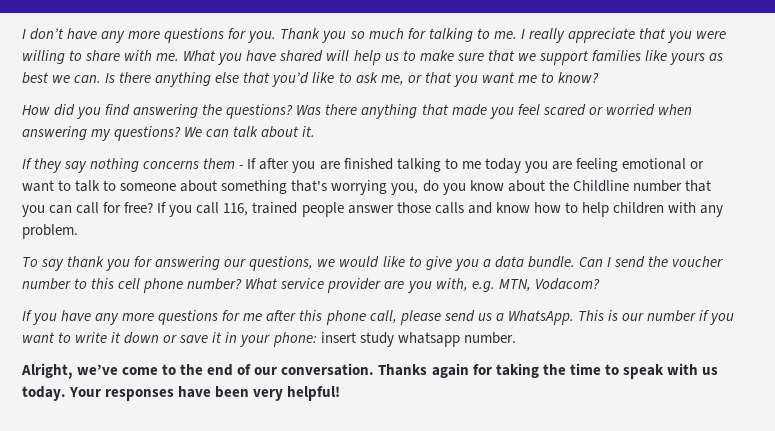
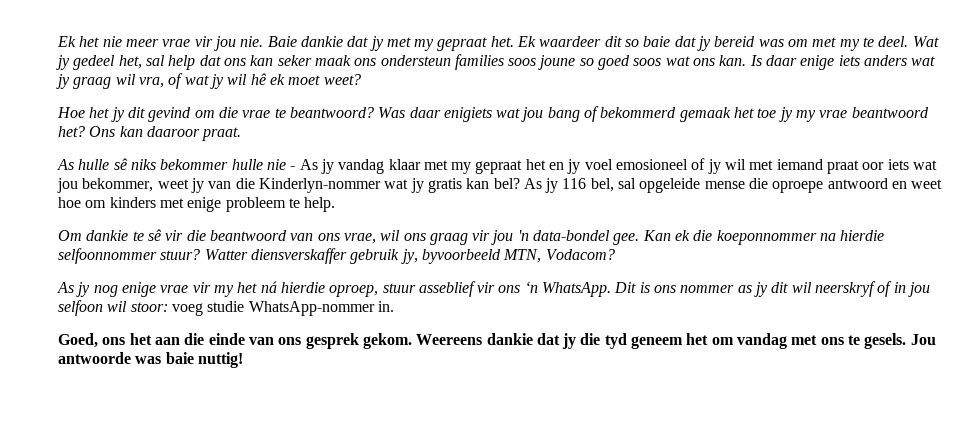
[22,28,727,43] [22,50,724,65] [22,72,599,87] [22,104,692,119] [22,126,316,141] [22,158,704,173] [22,180,711,195] [22,202,724,217] [22,224,78,239] [22,256,724,271] [22,278,600,293] [22,310,735,325] [22,332,516,347] [21,363,718,379] [22,386,341,401] I don’t have any more questions for you. Thank you so much for talking to me. I really appreciate that you were willing to share with me. What you have shared will help us to make sure that we support families like yours as best we can. Is there anything else that you’d like to ask me, or that you want me to know? // How did you find answering the questions? Was there anything that made you feel scared or worried when answering my questions? We can talk about it. // If they say nothing concerns them - If after you are finished talking to me today you are feeling emotional or want to talk to someone about something that's worrying you, do you know about the Childline number that you can call for free? If you call 116, trained people answer those calls and know how to help children with any problem. // To say thank you for answering our questions, we would like to give you a data bundle. Can I send the voucher number to this cell phone number? What service provider are you with, e.g. MTN, Vodacom? // If you have any more questions for me after this phone call, please send us a WhatsApp. This is our number if you want to write it down or save it in your phone: insert study whatsapp number. // Alright, we’ve come to the end of our conversation. Thanks again for taking the time to speak with us today. Your responses have been very helpful! -> [57,36,939,51] [56,54,936,70] [56,73,361,89] [57,106,929,122] [58,126,242,141] [57,158,937,174] [57,178,943,193] [58,197,336,212] [58,229,885,245] [58,248,615,264] [57,281,930,297] [58,300,394,316] [58,333,936,349] [58,352,243,368] Ek het nie meer vrae vir jou nie. Baie dankie dat jy met my gepraat het. Ek waardeer dit so baie dat jy bereid was om met my te deel. Wat jy gedeel het, sal help dat ons kan seker maak ons ondersteun families soos joune so goed soos wat ons kan. Is daar enige iets anders wat jy graag wil vra, of wat jy wil hê ek moet weet? // Hoe het jy dit gevind om die vrae te beantwoord? Was daar enigiets wat jou bang of bekommerd gemaak het toe jy my vrae beantwoord het? Ons kan daaroor praat. // As hulle sê niks bekommer hulle nie - As jy vandag klaar met my gepraat het en jy voel emosioneel of jy wil met iemand praat oor iets wat jou bekommer, weet jy van die Kinderlyn-nommer wat jy gratis kan bel? As jy 116 bel, sal opgeleide mense die oproepe antwoord en weet hoe om kinders met enige probleem te help. // Om dankie te sê vir die beantwoord van ons vrae, wil ons graag vir jou 'n data-bondel gee. Kan ek die koeponnommer na hierdie selfoonnommer stuur? Watter diensverskaffer gebruik jy, byvoorbeeld MTN, Vodacom? // As jy nog enige vrae vir my het ná hierdie oproep, stuur asseblief vir ons ‘n WhatsApp. Dit is ons nommer as jy dit wil neerskryf of in jou selfoon wil stoor: voeg studie WhatsApp-nommer in. // Goed, ons het aan die einde van ons gesprek gekom. Weereens dankie dat jy die tyd geneem het om vandag met ons te gesels. Jou antwoorde was baie nuttig!

